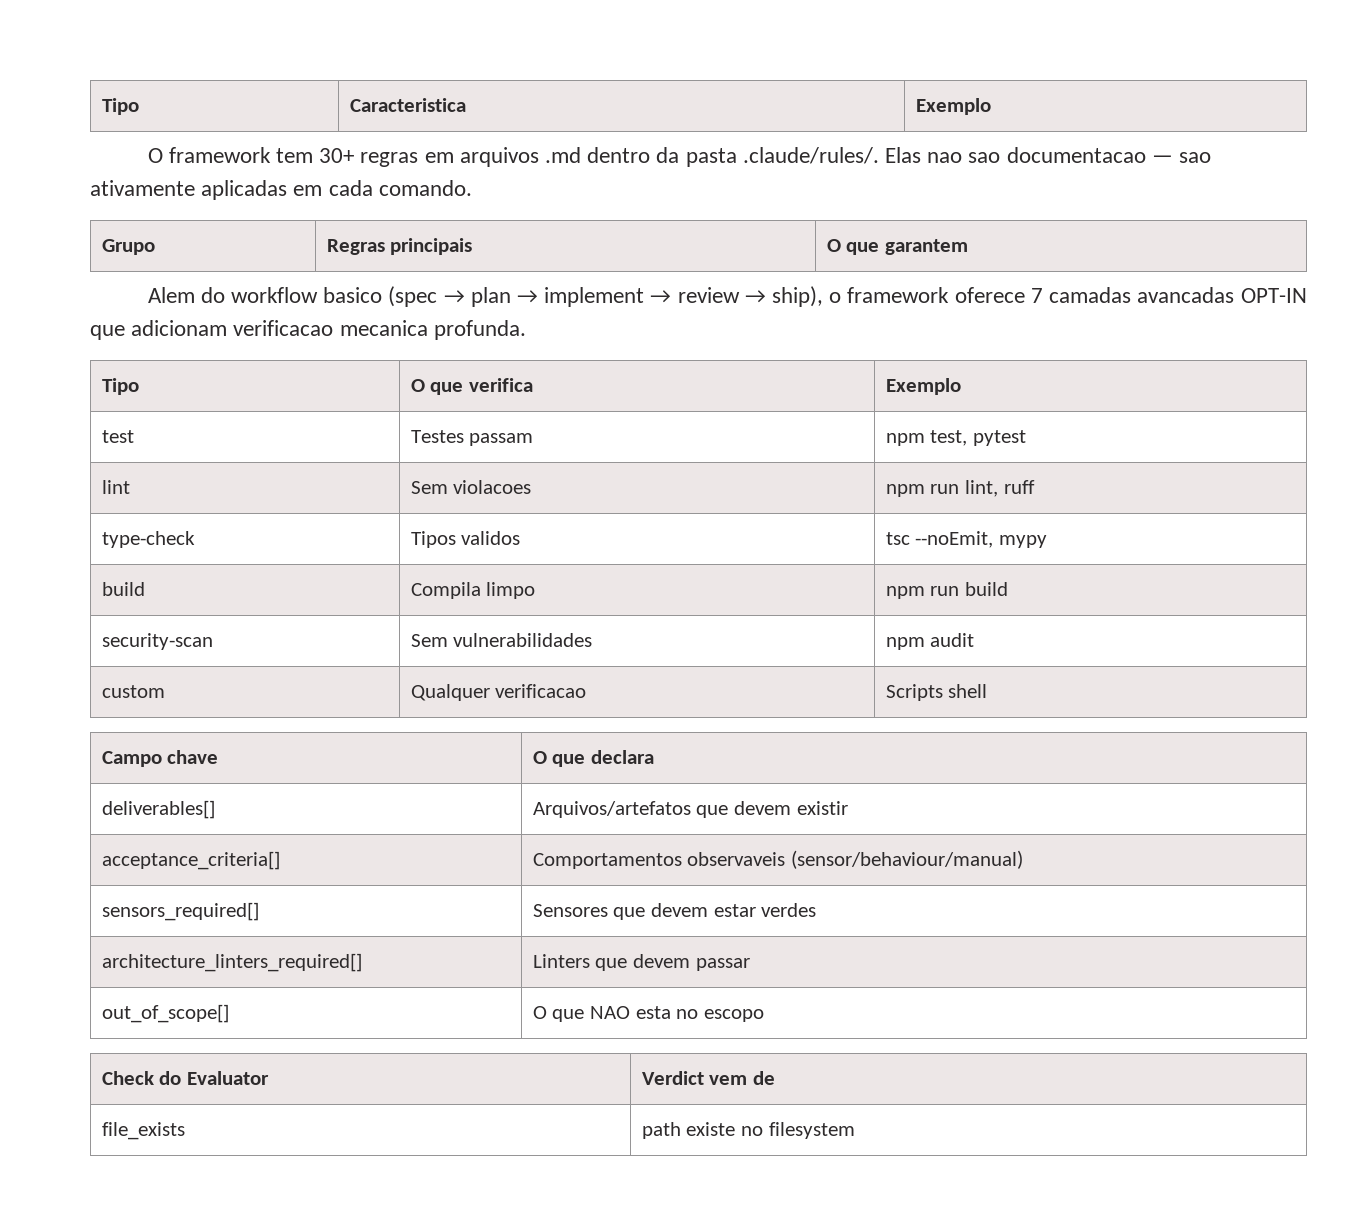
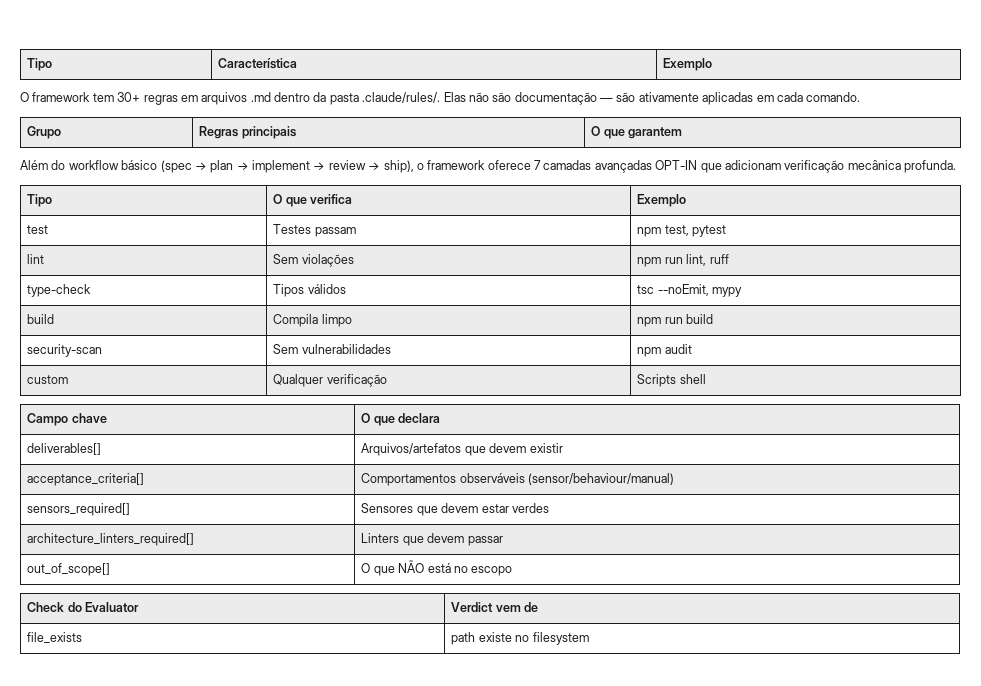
[101,98,139,115] [349,98,466,112] Tipo | Caracteristica -> [27,58,53,71] [218,58,298,69] Tipo | Característica
[927,147,1212,163] nao sao documentacao — sao -> [468,92,636,105] não são documentação — são
[147,287,195,303] Alem -> [20,160,48,170] Além
[323,287,383,303] basico -> [121,160,158,170] básico
[1137,287,1235,303] avancadas -> [594,160,652,173] avançadas
[233,320,428,336] verificacao mecanica -> [784,160,901,173] verificação mecânica
[453,480,532,494] violacoes -> [301,254,354,267] violações
[461,531,521,545] validos -> [307,284,346,294] válidos
[495,684,587,698] verificacao -> [326,374,387,387] verificação
[687,852,786,866] observaveis -> [459,473,525,483] observáveis
[590,1006,671,1019] NAO esta -> [398,560,451,573] NÃO está

